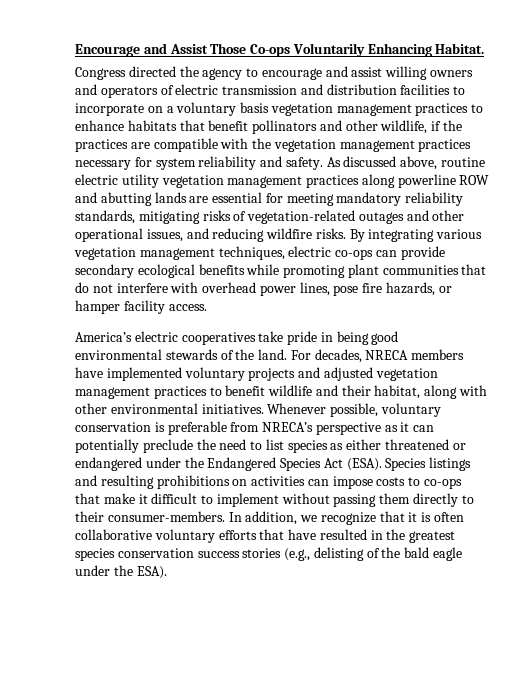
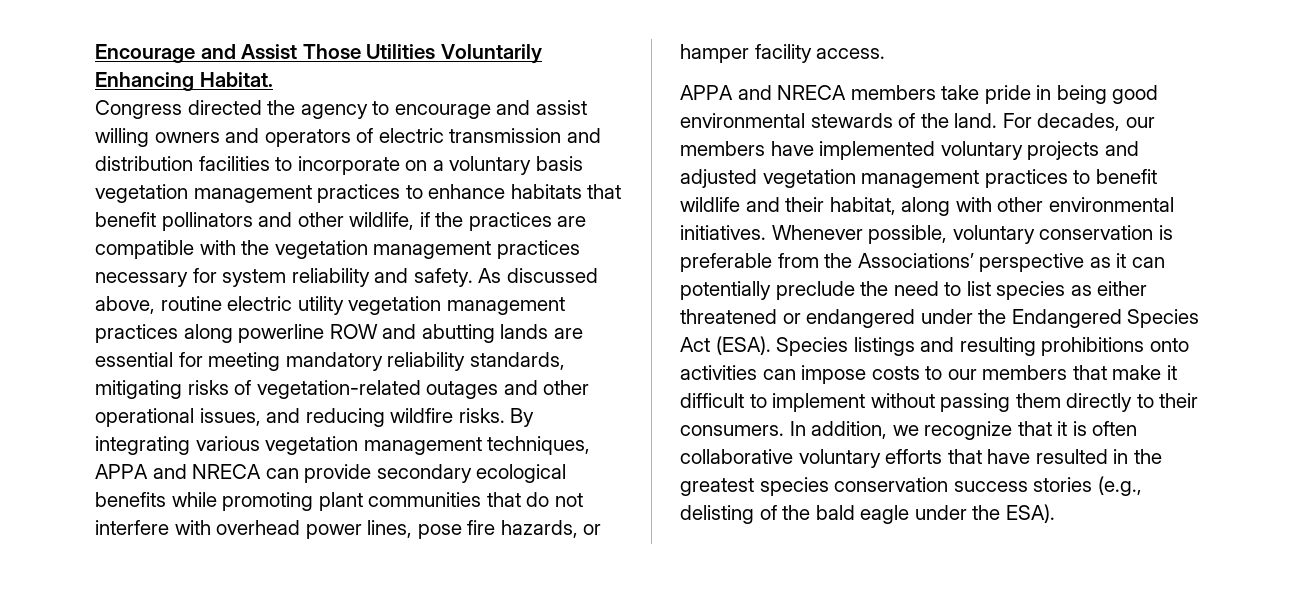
[250,44,291,57] Co-ops -> [366,44,436,59] Utilities
[288,246,374,260] electric co-ops -> [95,464,262,479] APPA and NRECA
[75,331,256,345] America’s electric cooperatives -> [680,85,936,100] APPA and NRECA members
[365,350,409,360] NRECA -> [1125,117,1155,128] our
[262,422,314,432] NRECA’s -> [824,253,974,268] the Associations’
[232,479,248,486] on -> [1149,338,1189,352] onto
[424,478,463,489] co-ops -> [947,365,1068,380] our members
[107,511,225,522] consumer-members. -> [680,425,784,436] consumers.

